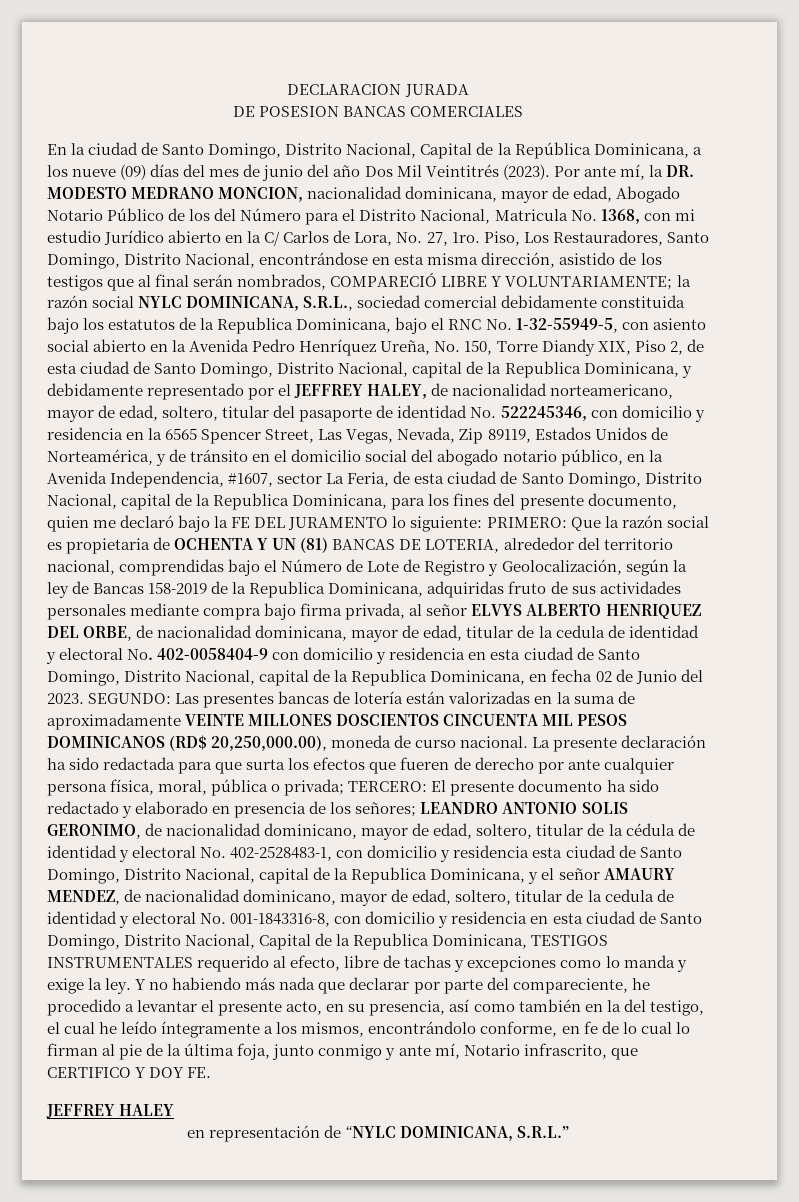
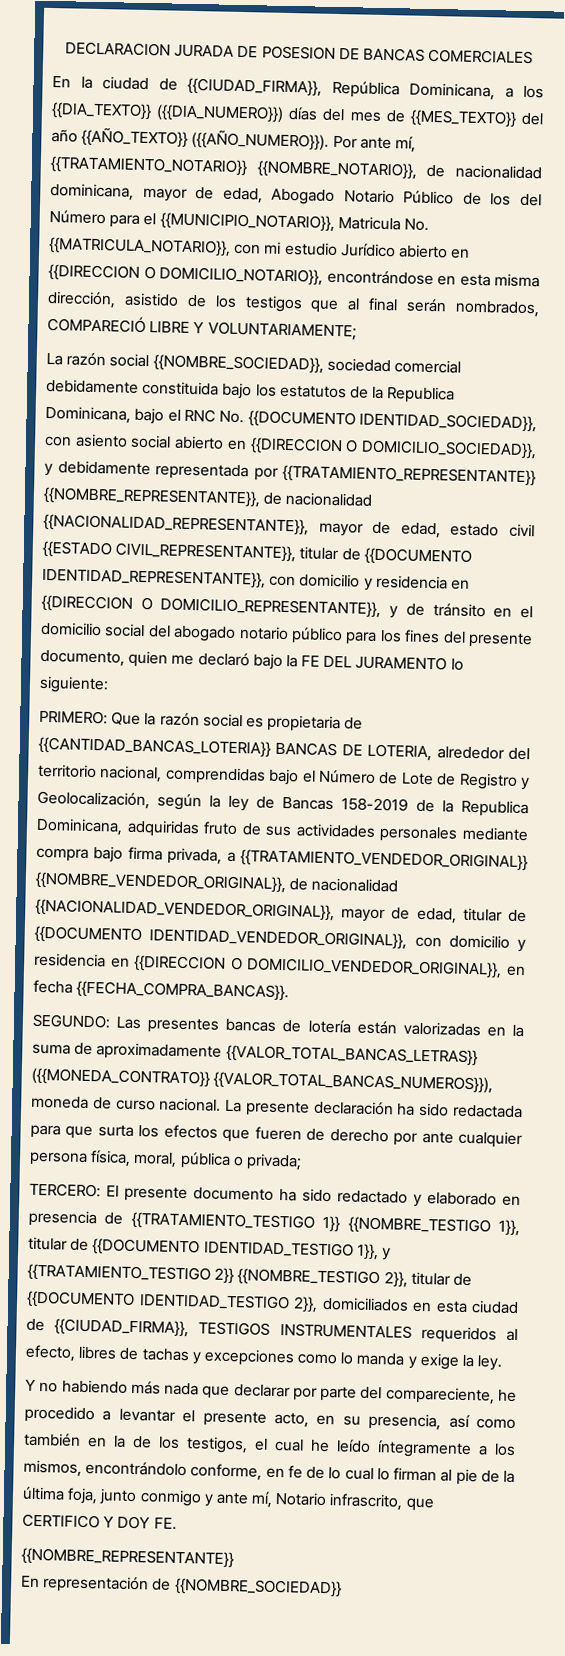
(469, 90) // -> (235, 51) none
(339, 111) none -> [338,47,360,60] DE
[162,142,512,159] Santo Domingo, Distrito Nacional, Capital de la -> [187,77,322,97] {{CIUDAD_FIRMA}},
[72,164,147,180] nueve (09) -> [51,102,285,123] {{DIA_TEXTO}} ({{DIA_NUMERO}})
[262,165,304,181] junio -> [409,109,517,128] {{MES_TEXTO}}
[364,164,694,180] [47,187,304,202] Dos Mil Veintitrés (2023). Por ante mí, la DR. MODESTO MEDRANO MONCION, -> [81,127,416,153] [50,156,446,180] {{AÑO_TEXTO}} ({{AÑO_NUMERO}}). Por ante mí, {{TRATAMIENTO_NOTARIO}} {{NOMBRE_NOTARIO}}, de
[359,209,491,224] Distrito Nacional, -> [159,212,335,232] {{MUNICIPIO_NOTARIO}},
[600,209,640,224] 1368, -> [48,236,231,257] {{MATRICULA_NOTARIO}},
[247,230,709,246] [47,253,256,269] la C/ Carlos de Lora, No. 27, 1ro. Piso, Los Restauradores, Santo Domingo, Distrito Nacional, -> [48,263,323,286] {{DIRECCION O DOMICILIO_NOTARIO}},
[676,275,691,287] [47,295,354,311] la razón social NYLC DOMINICANA, S.R.L., -> [46,352,324,374] // La razón social {{NOMBRE_SOCIEDAD}},
[515,318,618,333] 1-32-55949-5, -> [247,410,537,433] {{DOCUMENTO IDENTIDAD_SOCIEDAD}},
[172,339,704,356] [47,361,692,378] [47,383,674,400] [47,405,705,422] [47,427,668,444] [47,449,153,465] la Avenida Pedro Henríquez Ureña, No. 150, Torre Diandy XIX, Piso 2, de esta ciudad de Santo Domingo, Distrito Nacional, capital de la Republica Dominicana, y debidamente representado por el JEFFREY HALEY, de nacionalidad norteamericano, mayor de edad, soltero, titular del pasaporte de identidad No. 522245346, con domicilio y residencia en la 6565 Spencer Street, Las Vegas, Nevada, Zip 89119, Estados Unidos de Norteamérica, -> [249,437,537,460] [44,460,536,487] [43,486,374,508] [43,513,536,539] [42,540,472,566] [42,567,470,591] [41,594,382,619] {{DIRECCION O DOMICILIO_SOCIEDAD}}, y debidamente representada por {{TRATAMIENTO_REPRESENTANTE}} {{NOMBRE_REPRESENTANTE}}, de nacionalidad {{NACIONALIDAD_REPRESENTANTE}}, mayor de edad, estado civil {{ESTADO CIVIL_REPRESENTANTE}}, titular de {{DOCUMENTO IDENTIDAD_REPRESENTANTE}}, con domicilio y residencia en {{DIRECCION O DOMICILIO_REPRESENTANTE}},
[560,449,663,466] [47,471,702,488] [47,493,388,510] público, en la Avenida Independencia, #1607, sector La Feria, de esta ciudad de Santo Domingo, Distrito Nacional, capital de la Republica Dominicana, -> [291,627,343,645] público
(483, 524) none -> (109, 684) //
[174,537,329,553] OCHENTA Y UN (81) -> [38,736,271,758] {{CANTIDAD_BANCAS_LOTERIA}}
[409,604,701,619] [47,625,348,641] al señor ELVYS ALBERTO HENRIQUEZ DEL ORBE, de nacionalidad dominicana, -> [226,849,528,872] [35,871,399,894] [35,898,335,922] a {{TRATAMIENTO_VENDEDOR_ORIGINAL}} {{NOMBRE_VENDEDOR_ORIGINAL}}, de nacionalidad {{NACIONALIDAD_VENDEDOR_ORIGINAL}},
[538,625,699,638] [46,647,640,664] [47,669,703,686] [47,693,84,704] la cedula de identidad y electoral No. 402-0058404-9 con domicilio y residencia en esta ciudad de Santo Domingo, Distrito Nacional, capital de la Republica Dominicana, en fecha 02 de Junio del 2023. -> [34,925,526,953] [34,952,526,979] [33,979,290,1002] {{DOCUMENTO IDENTIDAD_VENDEDOR_ORIGINAL}}, con domicilio y residencia en {{DIRECCION O DOMICILIO_VENDEDOR_ORIGINAL}}, en fecha {{FECHA_COMPRA_BANCAS}}. //
[185,714,628,726] [47,735,328,751] VEINTE MILLONES DOSCIENTOS CINCUENTA MIL PESOS DOMINICANOS (RD$ 20,250,000.00), -> [225,1044,478,1067] [31,1067,494,1094] {{VALOR_TOTAL_BANCAS_LETRAS}} ({{MONEDA_CONTRATO}} {{VALOR_TOTAL_BANCAS_NUMEROS}}),
(345, 787) none -> (302, 1162) //
[330,802,628,817] [47,823,695,840] [47,845,682,862] [47,867,675,884] [47,889,674,906] [47,911,702,928] [47,933,528,950] los señores; LEANDRO ANTONIO SOLIS GERONIMO, de nacionalidad dominicano, mayor de edad, soltero, titular de la cédula de identidad y electoral No. 402-2528483-1, con domicilio y residencia esta ciudad de Santo Domingo, Distrito Nacional, capital de la Republica Dominicana, y el señor AMAURY MENDEZ, de nacionalidad dominicano, mayor de edad, soltero, titular de la cedula de identidad y electoral No. 001-1843316-8, con domicilio y residencia en esta ciudad de Santo Domingo, Distrito Nacional, Capital de la Republica Dominicana, -> [130,1211,520,1237] [28,1236,391,1261] [27,1263,472,1288] [26,1290,519,1315] [26,1318,190,1338] {{TRATAMIENTO_TESTIGO 1}} {{NOMBRE_TESTIGO 1}}, titular de {{DOCUMENTO IDENTIDAD_TESTIGO 1}}, y {{TRATAMIENTO_TESTIGO 2}} {{NOMBRE_TESTIGO 2}}, titular de {{DOCUMENTO IDENTIDAD_TESTIGO 2}}, domiciliados en esta ciudad de {{CIUDAD_FIRMA}},
[197,955,270,972] requerido -> [420,1326,497,1344] requeridos
[344,955,380,968] libre -> [78,1345,118,1360] libres
(132, 986) none -> (503, 1363) //
[623,999,704,1016] del testigo, -> [132,1436,248,1454] de los testigos,
[46,1104,175,1118] [187,1125,569,1142] JEFFREY HALEY // en representación de “NYLC DOMINICANA, S.R.L.” -> [21,1547,234,1569] [21,1575,342,1598] {{NOMBRE_REPRESENTANTE}} // En representación de {{NOMBRE_SOCIEDAD}}

